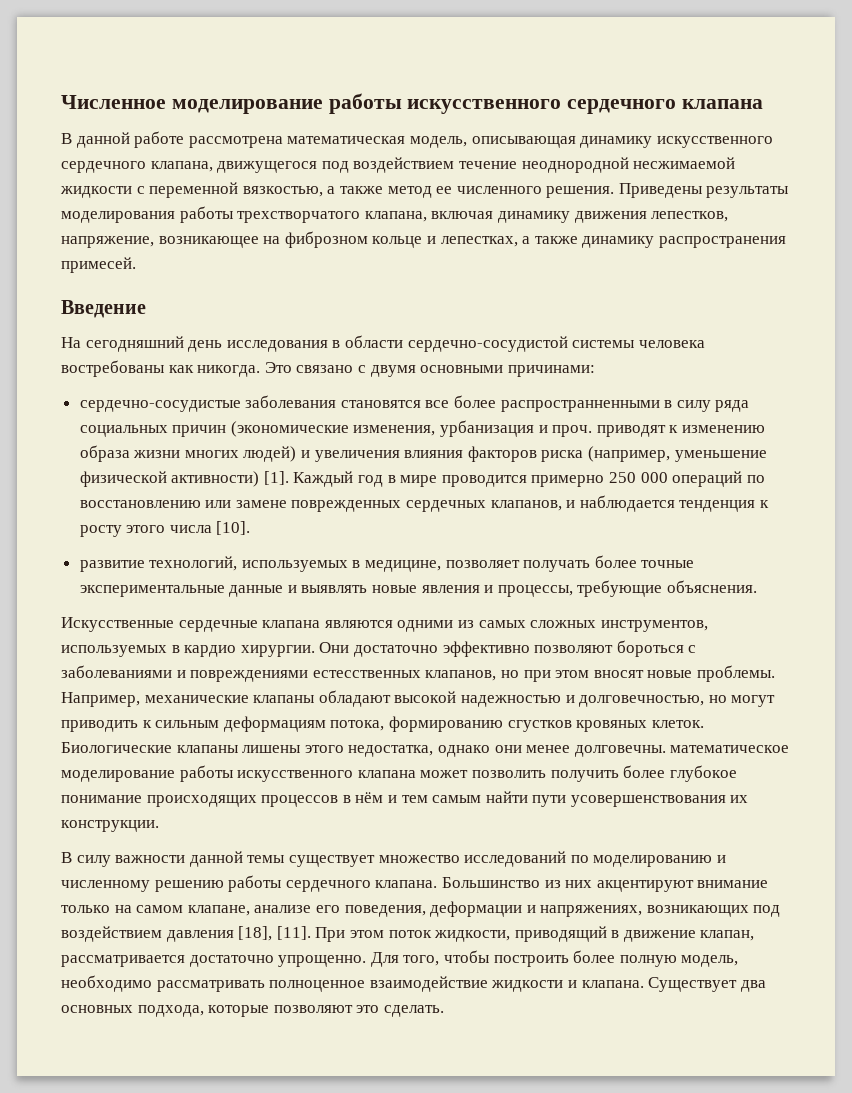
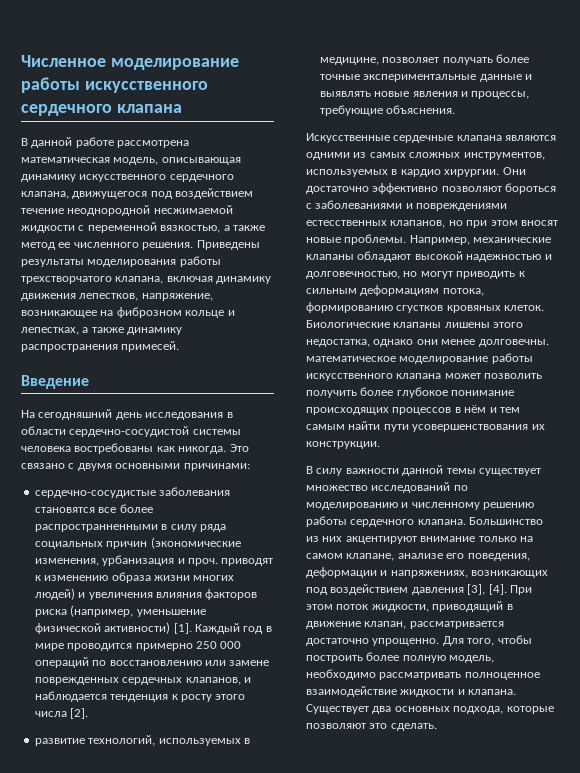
[216,521,251,535] [10]. -> [70,708,89,719] [2].
[238,926,311,941] [18], [11]. -> [467,584,507,595] [3], [4].

